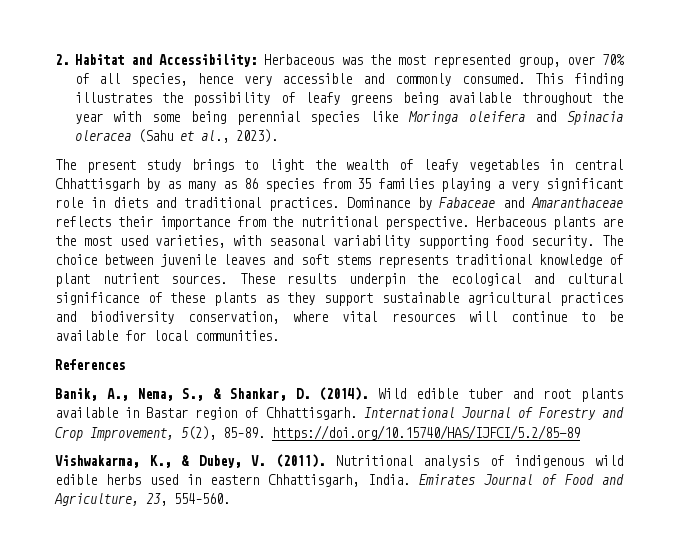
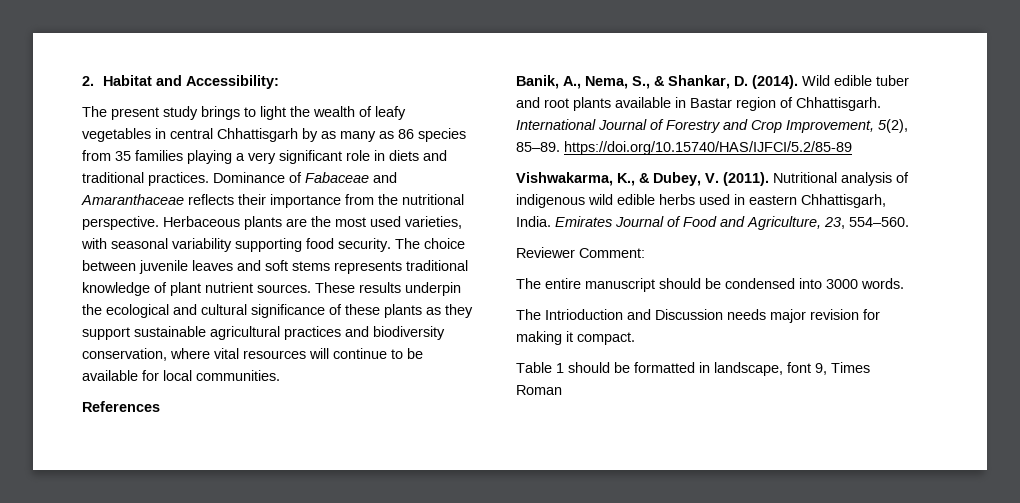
[264,54,625,68] [74,73,623,87] [74,92,624,106] [74,111,623,125] [74,129,278,143] Herbaceous was the most represented group, over 70% of all species, hence very accessible and commonly consumed. This finding illustrates the possibility of leafy greens being available throughout the year with some being perennial species like Moringa oleifera and Spinacia oleracea (Sahu et al., 2023). -> (279, 82) none
[417,197,432,210] by -> [289,172,302,183] of
(230, 498) none -> [516,247,645,258] [516,278,904,292] [516,309,880,323] [516,331,635,345] [516,362,870,376] [516,385,562,395] // Reviewer Comment: // The entire manuscript should be condensed into 3000 words. // The Intrioduction and Discussion needs major revision for making it compact. // Table 1 should be formatted in landscape, font 9, Times Roman

